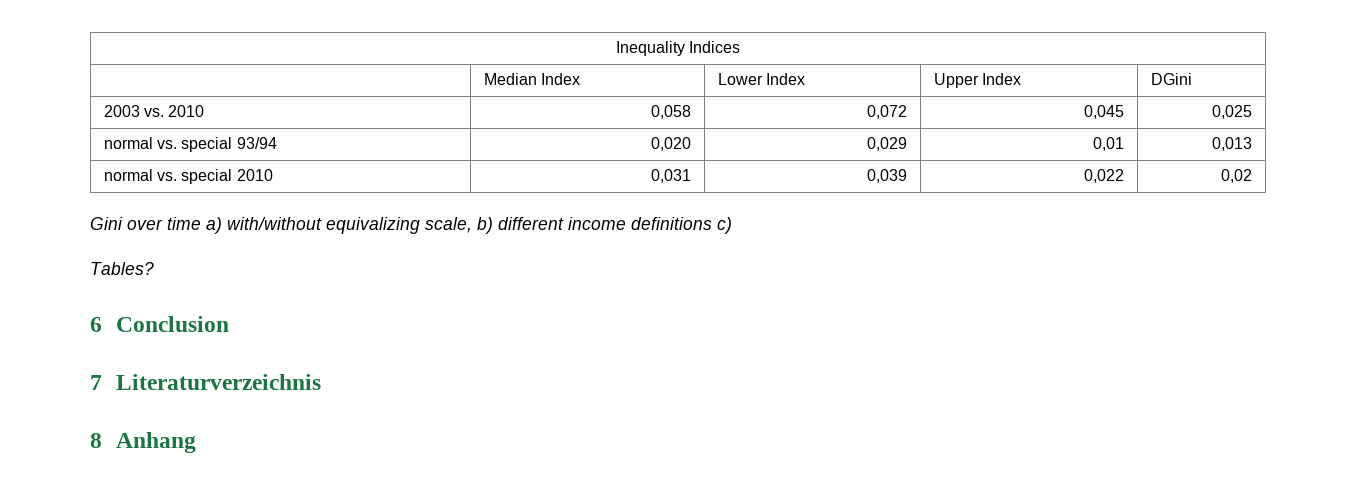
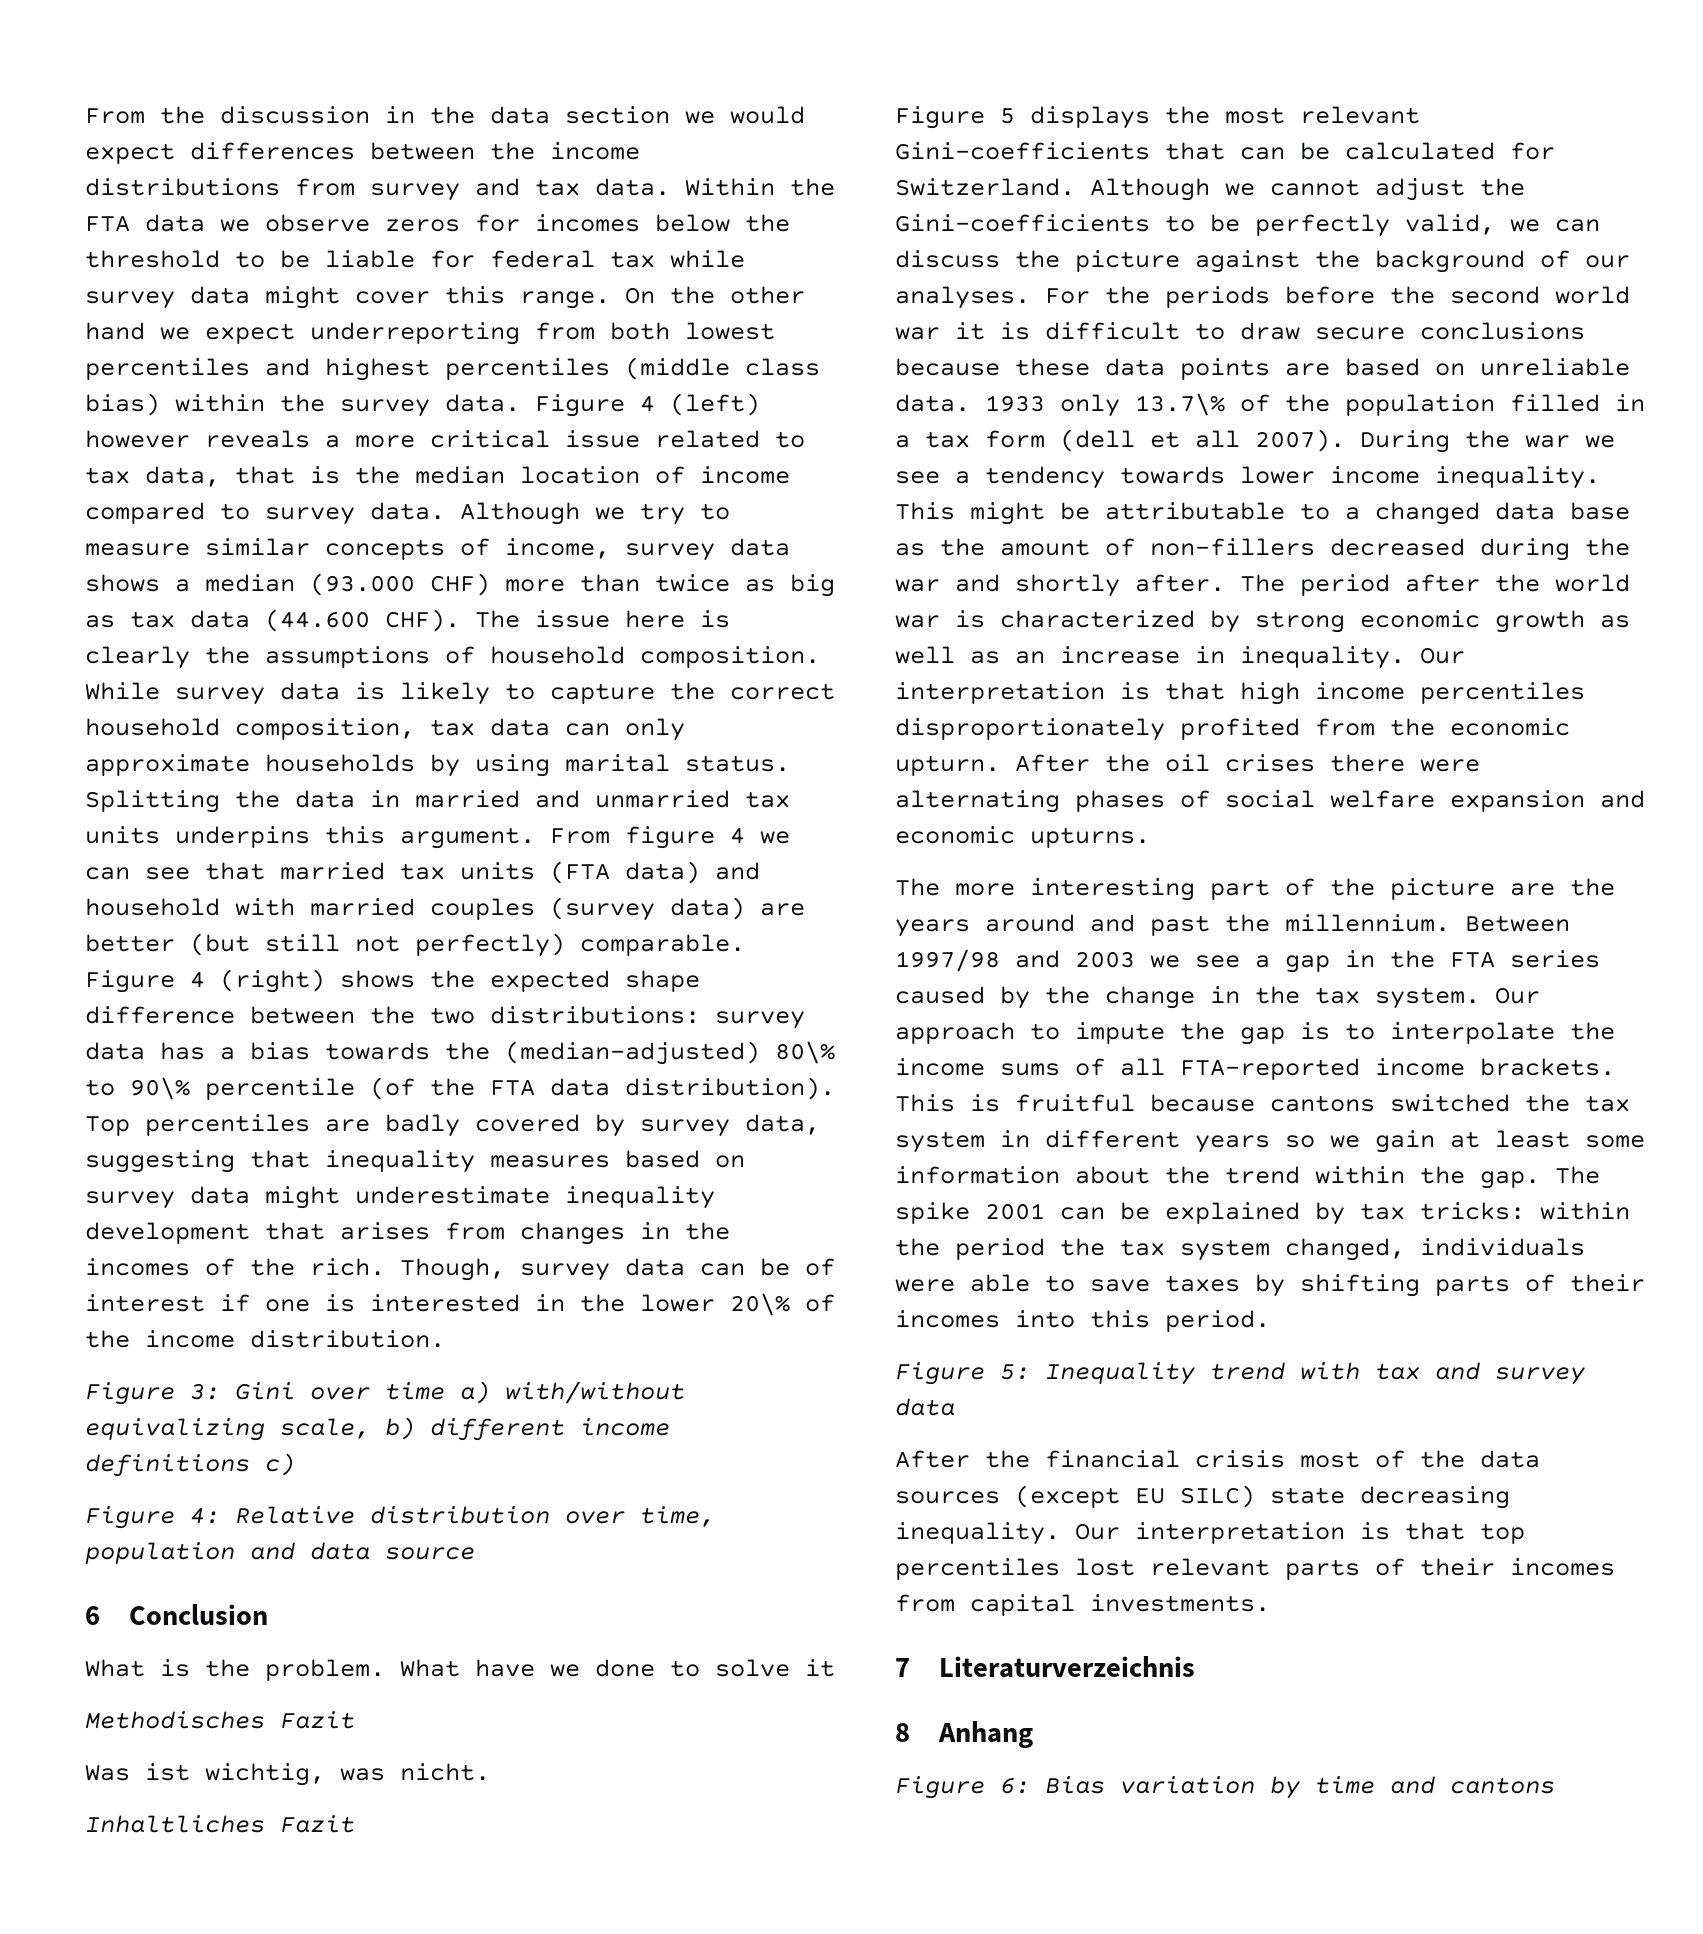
[615,41,741,56] [483,73,580,85] [717,73,805,85] [933,73,1021,88] [1150,73,1192,85] [103,105,205,117] [651,105,692,119] [867,105,908,119] [1084,105,1125,119] [1212,105,1253,119] [103,137,277,152] [651,137,692,151] [867,137,908,151] [1093,137,1125,151] [1212,137,1253,151] [103,169,273,184] [651,169,692,183] [867,169,908,183] [1084,169,1125,183] [1221,169,1253,183] Inequality Indices // | Median Index | Lower Index | Upper Index | DGini // 2003 vs. 2010 | 0,058 | 0,072 | 0,045 | 0,025 // normal vs. special 93/94 | 0,020 | 0,029 | 0,01 | 0,013 // normal vs. special 2010 | 0,031 | 0,039 | 0,022 | 0,02 // -> [85,106,805,124] [85,142,640,164] [85,178,835,201] [85,214,790,232] [85,250,745,268] [85,286,805,309] [85,322,775,345] [85,357,820,381] [85,393,760,417] [85,430,805,448] [85,466,790,487] [85,502,730,525] [85,538,790,561] [85,573,835,597] [85,609,730,632] [85,646,820,669] [85,682,835,705] [85,718,685,741] [85,754,790,777] [85,790,790,813] [85,826,790,849] [85,861,760,884] [85,897,805,921] [85,933,745,957] [85,969,700,993] [85,1006,805,1029] [85,1041,835,1065] [85,1077,835,1100] [85,1114,820,1137] [85,1150,745,1173] [85,1186,715,1209] [85,1222,730,1245] [85,1258,835,1281] [85,1293,835,1316] [85,1330,445,1348] [85,1382,220,1405] From the discussion in the data section we would expect differences between the income distributions from survey and tax data. Within the FTA data we observe zeros for incomes below the threshold to be liable for federal tax while survey data might cover this range. On the other hand we expect underreporting from both lowest percentiles and highest percentiles (middle class bias) within the survey data. Figure 4 (left) however reveals a more critical issue related to tax data, that is the median location of income compared to survey data. Although we try to measure similar concepts of income, survey data shows a median (93.000 CHF) more than twice as big as tax data (44.600 CHF). The issue here is clearly the assumptions of household composition. While survey data is likely to capture the correct household composition, tax data can only approximate households by using marital status. Splitting the data in married and unmarried tax units underpins this argument. From figure 4 we can see that married tax units (FTA data) and household with married couples (survey data) are better (but still not perfectly) comparable. Figure 4 (right) shows the expected shape difference between the two distributions: survey data has a bias towards the (median-adjusted) 80\% to 90\% percentile (of the FTA data distribution). Top percentiles are badly covered by survey data, suggesting that inequality measures based on survey data might underestimate inequality development that arises from changes in the incomes of the rich. Though, survey data can be of interest if one is interested in the lower 20\% of the income distribution. // Figure 3:
[90,262,154,275] [90,316,229,332] [90,374,321,390] [90,432,196,453] Tables? // 6 Conclusion // 7 Literaturverzeichnis // 8 Anhang -> [85,1506,715,1529] [85,1542,475,1564] [85,1604,269,1625] [85,1659,835,1681] [85,1711,355,1729] [85,1763,490,1786] [85,1815,355,1833] [895,106,1420,129] [895,142,1555,160] [895,178,1525,201] [895,214,1600,237] [895,250,1630,273] [895,286,1630,309] [895,322,1585,340] [895,358,1630,380] [895,393,1645,417] [895,429,1615,453] [895,466,1600,489] [895,502,1630,525] [895,538,1630,561] [895,574,1630,597] [895,610,1630,633] [895,646,1465,669] [895,682,1585,705] [895,718,1570,741] [895,754,1480,776] [895,790,1645,813] [895,826,1150,848] [895,878,1615,901] [895,914,1570,937] [895,949,1600,973] [895,986,1540,1009] [895,1022,1615,1045] [895,1058,1615,1080] [895,1094,1630,1112] [895,1130,1645,1153] [895,1166,1600,1189] [895,1202,1630,1225] [895,1238,1585,1261] [895,1274,1645,1297] [895,1310,1270,1332] [895,1362,1585,1385] [895,1398,955,1416] [895,1450,1540,1468] [895,1485,1510,1509] [895,1522,1525,1545] [895,1558,1615,1580] [895,1594,1270,1616] [895,1656,1196,1678] [895,1721,1034,1748] [895,1776,1555,1799] Figure 4: Relative distribution over time, population and data source // 6 Conclusion // What is the problem. What have we done to solve it // Methodisches Fazit // Was ist wichtig, was nicht. // Inhaltliches Fazit // Figure 5 displays the most relevant Gini-coefficients that can be calculated for Switzerland. Although we cannot adjust the Gini-coefficients to be perfectly valid, we can discuss the picture against the background of our analyses. For the periods before the second world war it is difficult to draw secure conclusions because these data points are based on unreliable data. 1933 only 13.7\% of the population filled in a tax form (dell et all 2007). During the war we see a tendency towards lower income inequality. This might be attributable to a changed data base as the amount of non-fillers decreased during the war and shortly after. The period after the world war is characterized by strong economic growth as well as an increase in inequality. Our interpretation is that high income percentiles disproportionately profited from the economic upturn. After the oil crises there were alternating phases of social welfare expansion and economic upturns. // The more interesting part of the picture are the years around and past the millennium. Between 1997/98 and 2003 we see a gap in the FTA series caused by the change in the tax system. Our approach to impute the gap is to interpolate the income sums of all FTA-reported income brackets. This is fruitful because cantons switched the tax system in different years so we gain at least some information about the trend within the gap. The spike 2001 can be explained by tax tricks: within the period the tax system changed, individuals were able to save taxes by shifting parts of their incomes into this period. // Figure 5: Inequality trend with tax and survey data // After the financial crisis most of the data sources (except EU SILC) state decreasing inequality. Our interpretation is that top percentiles lost relevant parts of their incomes from capital investments. // 7 Literaturverzeichnis // 8 Anhang // Figure 6: Bias variation by time and cantons

